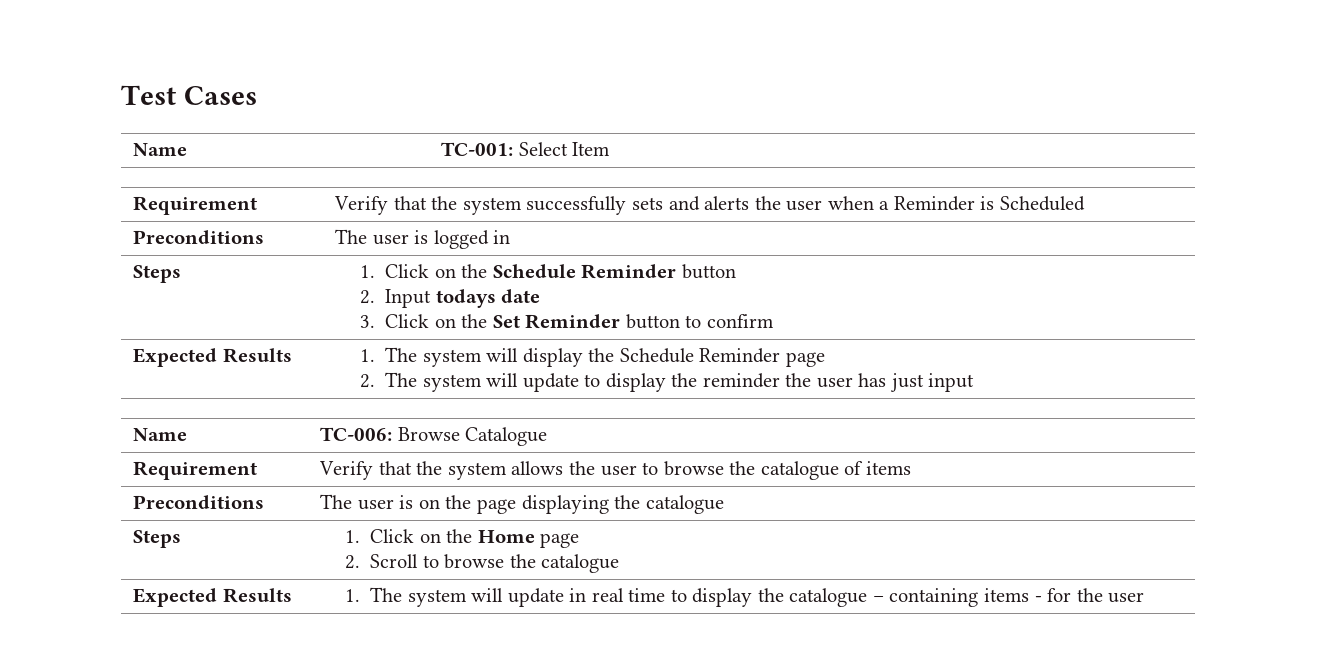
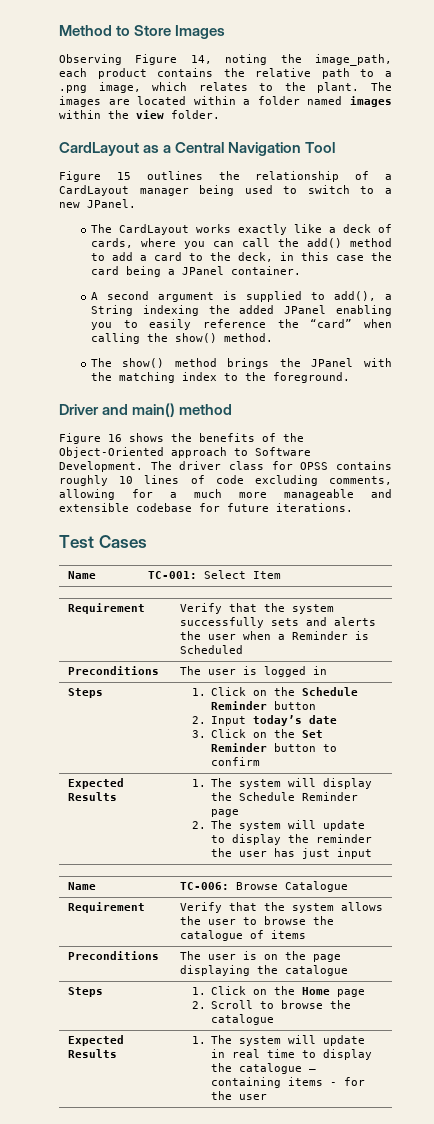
(121, 95) none -> [59,25,226,39] [59,54,392,66] [59,68,392,79] [59,82,392,93] [59,96,392,107] [59,110,220,119] [59,142,336,156] [59,171,392,182] [59,185,392,196] [59,199,136,208] [90,224,392,235] [90,238,392,249] [90,252,392,262] [90,266,301,277] [90,291,392,302] [90,305,392,316] [90,319,392,330] [90,333,273,344] [90,358,392,369] [90,372,350,383] [59,403,233,417] [59,433,304,444] [59,447,311,458] [59,461,392,472] [59,475,392,486] [59,489,392,500] [59,503,353,512] Method to Store Images // Observing Figure 14, noting the image_path, each product contains the relative path to a .png image, which relates to the plant. The images are located within a folder named images within the view folder. // CardLayout as a Central Navigation Tool // Figure 15 outlines the relationship of a CardLayout manager being used to switch to a new JPanel. // The CardLayout works exactly like a deck of cards, where you can call the add() method to add a card to the deck, in this case the card being a JPanel container. // A second argument is supplied to add(), a String indexing the added JPanel enabling you to easily reference the “card” when calling the show() method. // The show() method brings the JPanel with the matching index to the foreground. // Driver and main() method // Figure 16 shows the benefits of the Object-Oriented approach to Software Development. The driver class for OPSS contains roughly 10 lines of code excluding comments, allowing for a much more manageable and extensible codebase for future iterations. //
[435,289,496,308] todays -> [253,715,303,726] today’s

